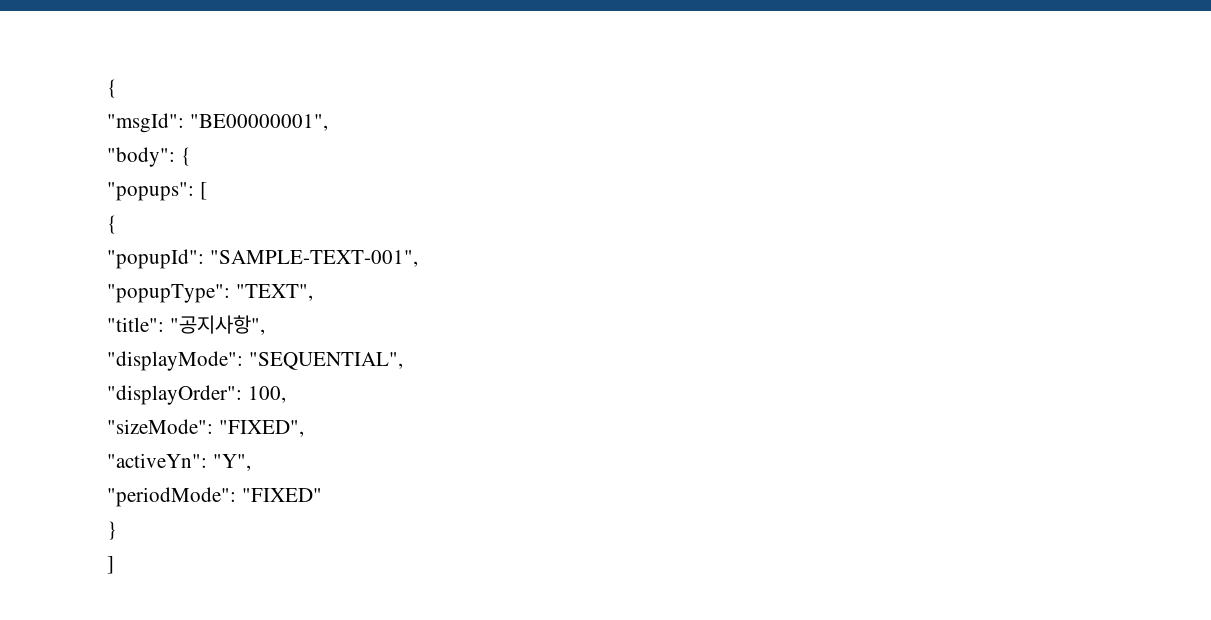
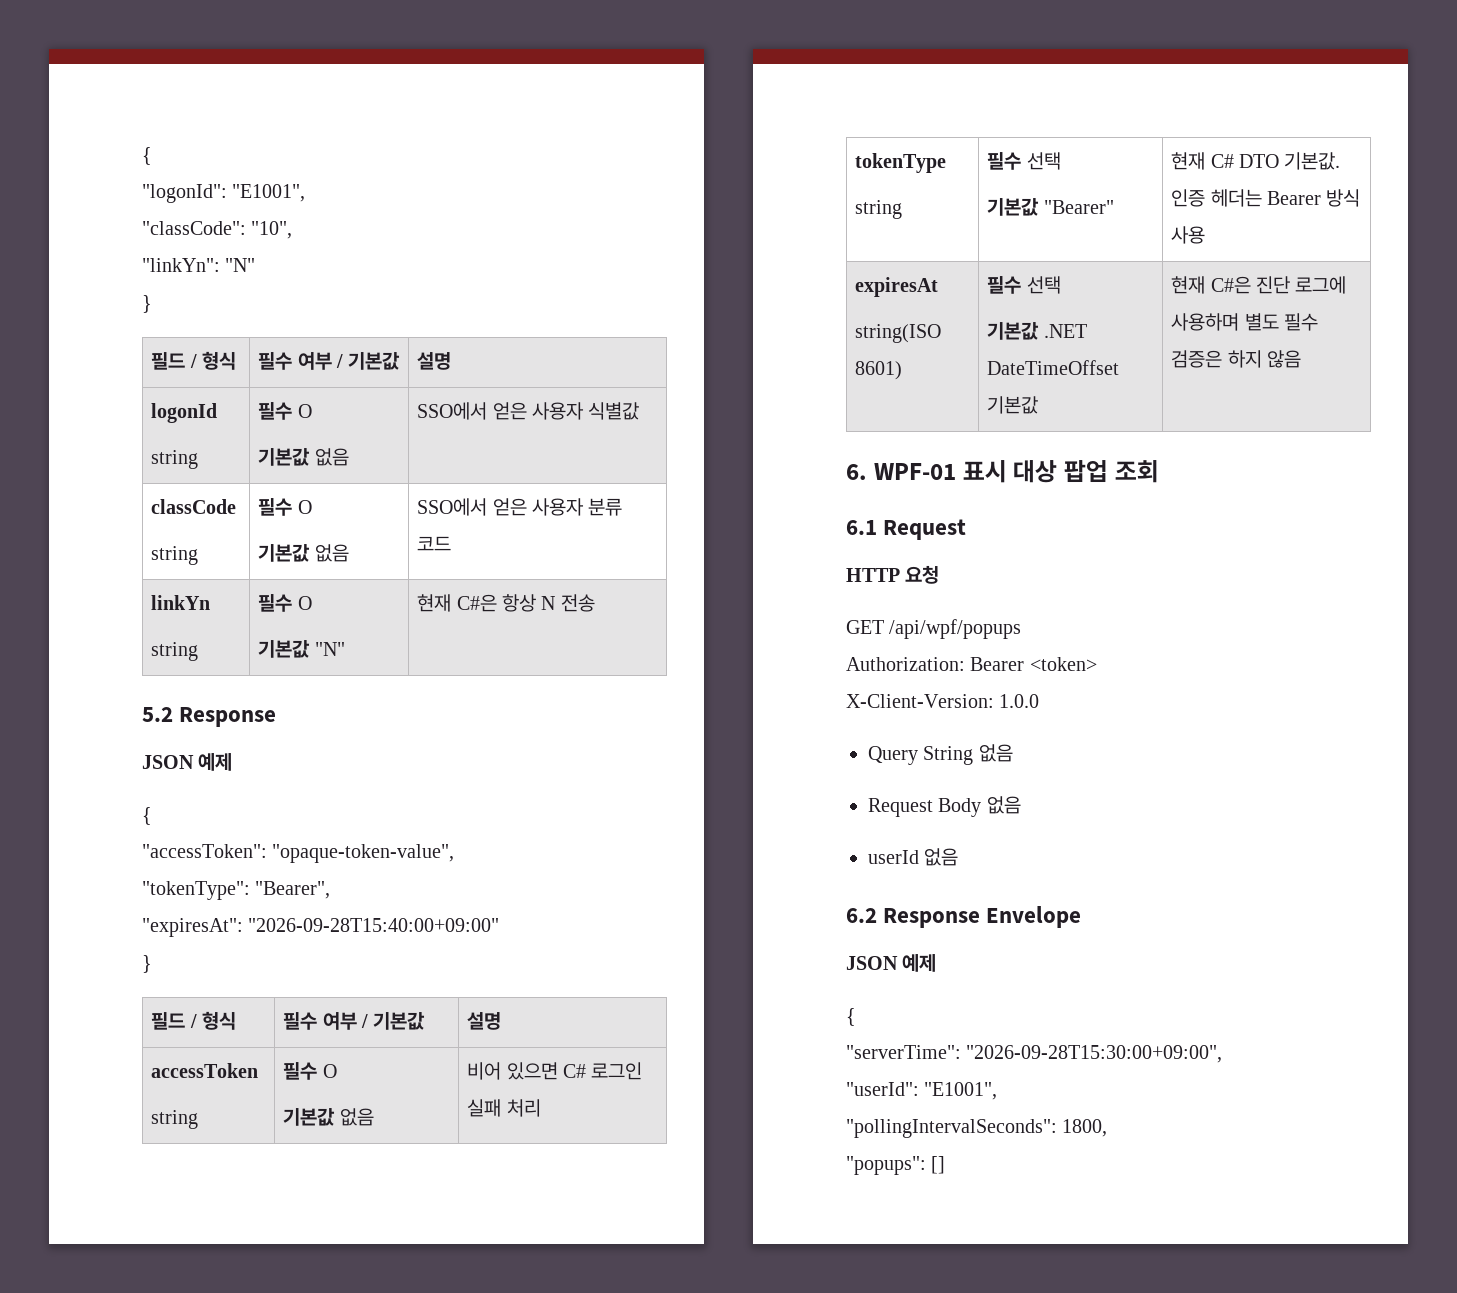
[107,79,117,98] [107,113,328,133] [107,147,191,167] [107,182,207,201] [107,215,117,234] [107,249,418,269] [107,284,313,303] [107,315,265,335] [107,351,403,371] [107,385,286,405] [107,419,304,437] [107,453,251,471] [107,487,322,507] [107,521,117,540] [107,556,114,574] { // "msgId": "BE00000001", // "body": { // "popups": [ // { // "popupId": "SAMPLE-TEXT-001", // "popupType": "TEXT", // "title": "공지사항", // "displayMode": "SEQUENTIAL", // "displayOrder": 100, // "sizeMode": "FIXED", // "activeYn": "Y", // "periodMode": "FIXED" // } // ] -> [142,147,152,165] [142,184,306,203] [142,221,293,239] [142,258,256,272] [142,295,152,313] [151,351,237,370] [258,352,401,370] [417,352,452,370] [151,403,218,423] [151,450,199,469] [258,402,312,420] [258,448,349,466] [417,402,640,420] [151,499,237,514] [151,546,199,565] [258,498,312,516] [258,544,349,562] [417,498,623,516] [417,536,452,551] [151,595,211,610] [151,642,199,661] [258,594,312,612] [258,640,345,658] [417,594,595,612] [142,707,277,727] [142,753,233,771] [142,807,152,825] [142,844,455,863] [142,881,331,900] [142,918,500,937] [142,955,152,973] [151,1011,237,1030] [283,1012,426,1030] [467,1012,502,1030] [151,1063,259,1078] [151,1110,199,1129] [283,1062,337,1080] [283,1108,374,1126] [467,1062,643,1080] [467,1099,541,1117] [855,153,947,173] [855,200,903,219] [987,152,1061,170] [987,198,1114,216] [1171,152,1341,170] [1171,189,1361,207] [1171,226,1206,244] [855,277,939,297] [855,324,942,343] [855,361,903,380] [987,276,1061,294] [987,322,1087,340] [987,360,1120,375] [987,396,1039,414] [1171,276,1347,294] [1171,313,1319,331] [1171,350,1302,368] [846,460,1159,483] [846,519,967,540] [846,565,940,584] [846,619,1022,639] [846,657,1097,671] [846,694,1040,708] [868,744,1013,765] [868,796,1021,817] [868,848,959,866] [846,906,1082,928] [846,954,937,972] [846,1008,856,1026] [846,1045,1223,1063] [846,1082,998,1100] [846,1119,1108,1138] [846,1156,946,1175] { // "logonId": "E1001", // "classCode": "10", // "linkYn": "N" // } // 필드 / 형식 | 필수 여부 / 기본값 | 설명 // logonId // string | 필수 O // 기본값 없음 | SSO에서 얻은 사용자 식별값 // classCode // string | 필수 O // 기본값 없음 | SSO에서 얻은 사용자 분류 코드 // linkYn // string | 필수 O // 기본값 "N" | 현재 C#은 항상 N 전송 // 5.2 Response // JSON 예제 // { // "accessToken": "opaque-token-value", // "tokenType": "Bearer", // "expiresAt": "2026-09-28T15:40:00+09:00" // } // 필드 / 형식 | 필수 여부 / 기본값 | 설명 // accessToken // string | 필수 O // 기본값 없음 | 비어 있으면 C# 로그인 실패 처리 // tokenType // string | 필수 선택 // 기본값 "Bearer" | 현재 C# DTO 기본값. 인증 헤더는 Bearer 방식 사용 // expiresAt // string(ISO 8601) | 필수 선택 // 기본값 .NET DateTimeOffset 기본값 | 현재 C#은 진단 로그에 사용하며 별도 필수 검증은 하지 않음 // 6. WPF-01 표시 대상 팝업 조회 // 6.1 Request // HTTP 요청 // GET /api/wpf/popups // Authorization: Bearer <token> // X-Client-Version: 1.0.0 // Query String 없음 // Request Body 없음 // userId 없음 // 6.2 Response Envelope // JSON 예제 // { // "serverTime": "2026-09-28T15:30:00+09:00", // "userId": "E1001", // "pollingIntervalSeconds": 1800, // "popups": []

